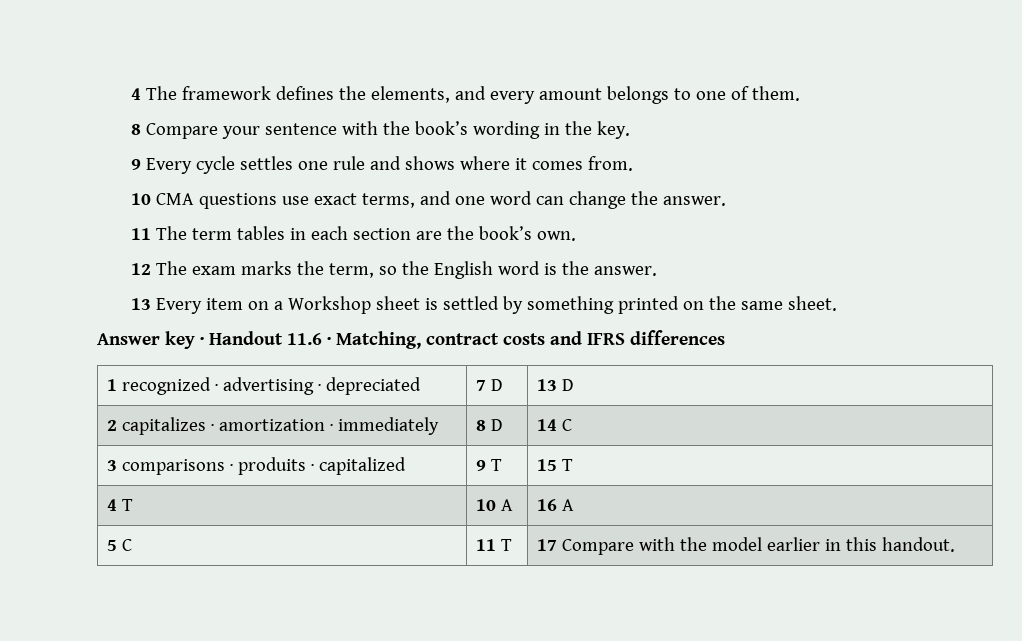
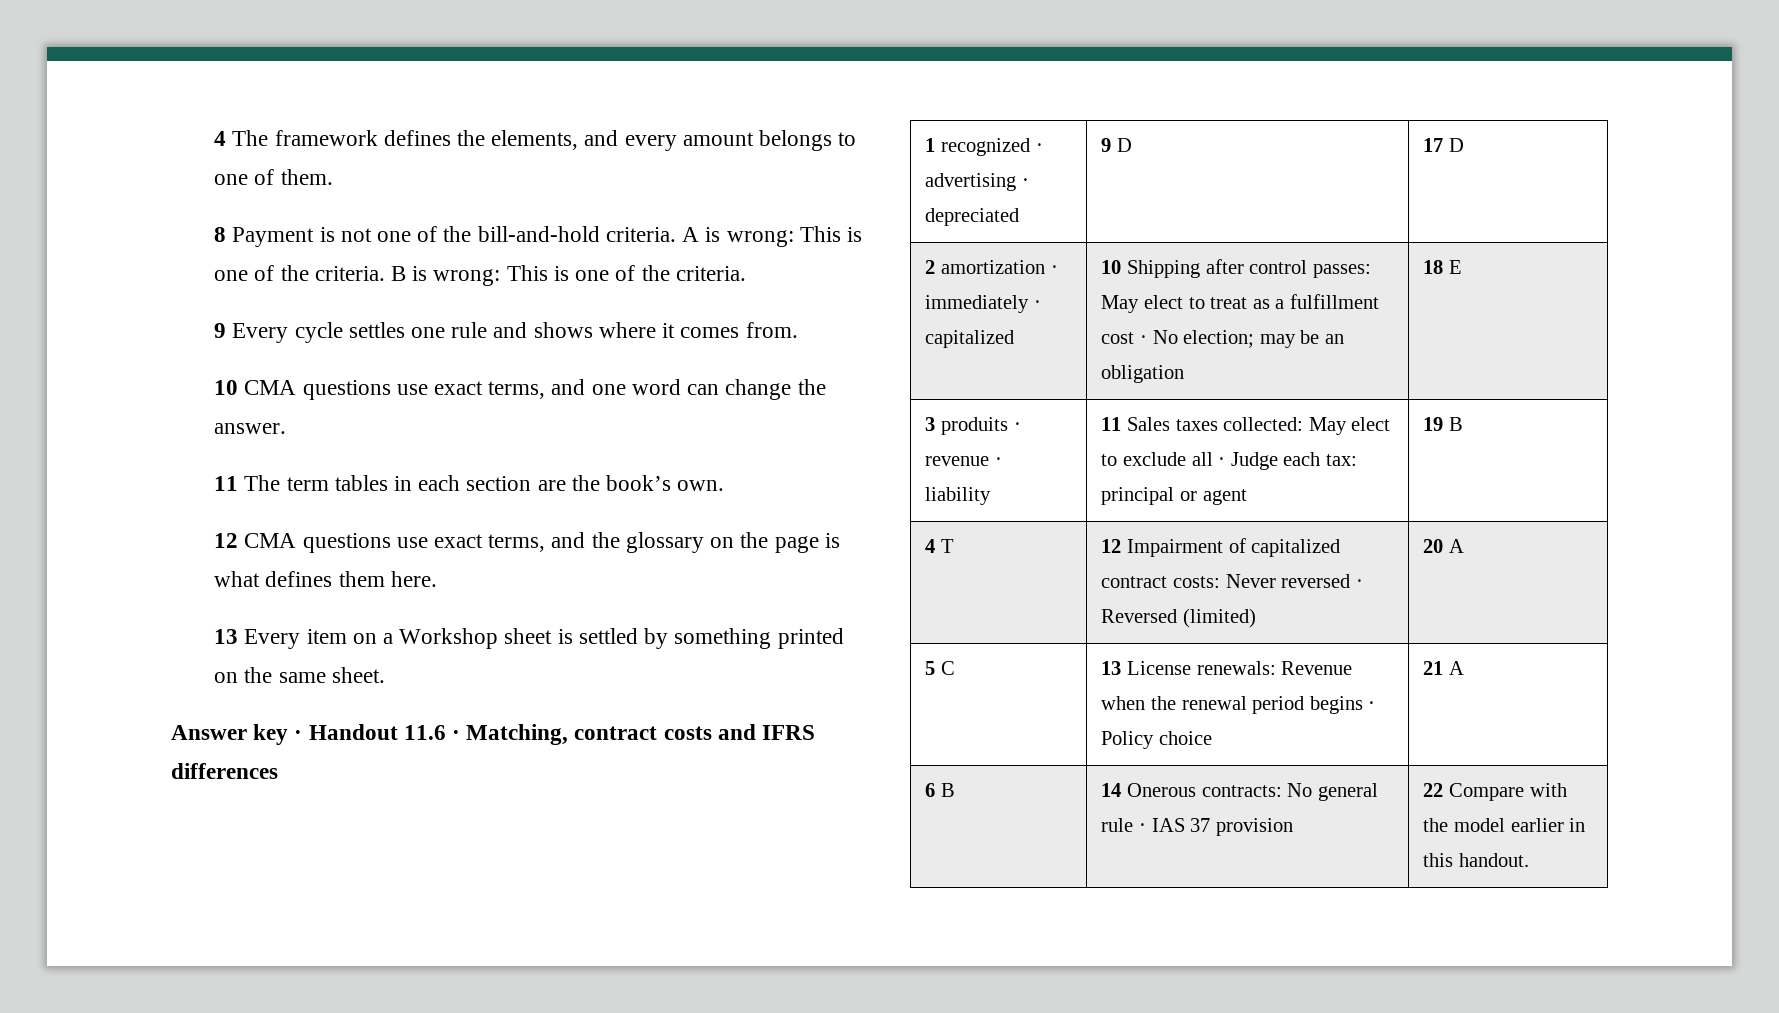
[145,121,630,139] Compare your sentence with the book’s wording in the key. -> [232,226,862,247] [214,265,746,286] Payment is not one of the bill-and-hold criteria. A is wrong: This is one of the criteria. B is wrong: This is one of the criteria.
[155,261,657,279] The exam marks the term, so the English word is the answer. -> [244,532,840,553] [214,571,437,587] CMA questions use exact terms, and the glossary on the page is what defines them here.
[475,379,503,391] [536,379,557,391] 7 D | 13 -> [1101,138,1132,152] [1423,138,1444,152] 9 D | 17
[121,417,214,435] capitalizes · -> (936, 267) none
[475,419,503,431] [536,419,572,431] [106,457,406,475] [475,459,502,471] [536,459,573,471] [106,499,133,511] [475,499,513,511] [536,499,574,511] [106,539,132,551] [475,539,512,551] [536,539,557,551] | 8 D | 14 C // 3 comparisons · produits · capitalized | 9 T | 15 T // 4 T | 10 A | 16 A // 5 C | 11 T | 17 -> [1033,300,1041,309] [925,330,1015,348] [1101,259,1371,278] [1101,294,1379,313] [1101,330,1344,348] [1101,365,1185,383] [1423,260,1462,274] [925,417,1021,435] [925,456,1002,466] [925,487,992,505] [1101,417,1391,435] [1101,452,1357,470] [1101,487,1247,505] [1423,417,1463,431] [925,539,954,553] [1101,538,1341,557] [1101,574,1363,588] [1101,608,1256,628] [1423,539,1464,553] [925,661,955,675] [1101,661,1353,675] [1101,696,1376,714] [1101,731,1212,749] [1423,661,1464,675] [925,783,955,797] [1101,783,1378,801] [1101,818,1293,836] [1423,783,1444,797] · capitalized | 10 Shipping after control passes: May elect to treat as a fulfillment cost · No election; may be an obligation | 18 E // 3 produits · revenue · liability | 11 Sales taxes collected: May elect to exclude all · Judge each tax: principal or agent | 19 B // 4 T | 12 Impairment of capitalized contract costs: Never reversed · Reversed (limited) | 20 A // 5 C | 13 License renewals: Revenue when the renewal period begins · Policy choice | 21 A // 6 B | 14 Onerous contracts: No general rule · IAS 37 provision | 22

